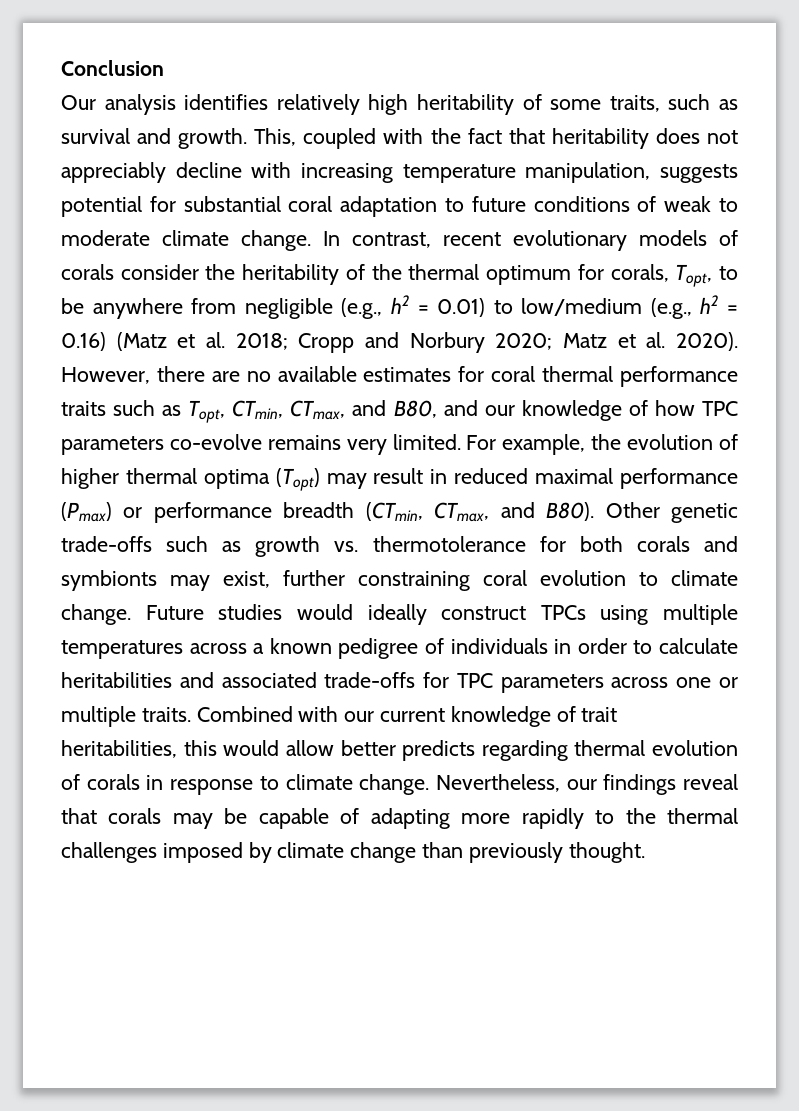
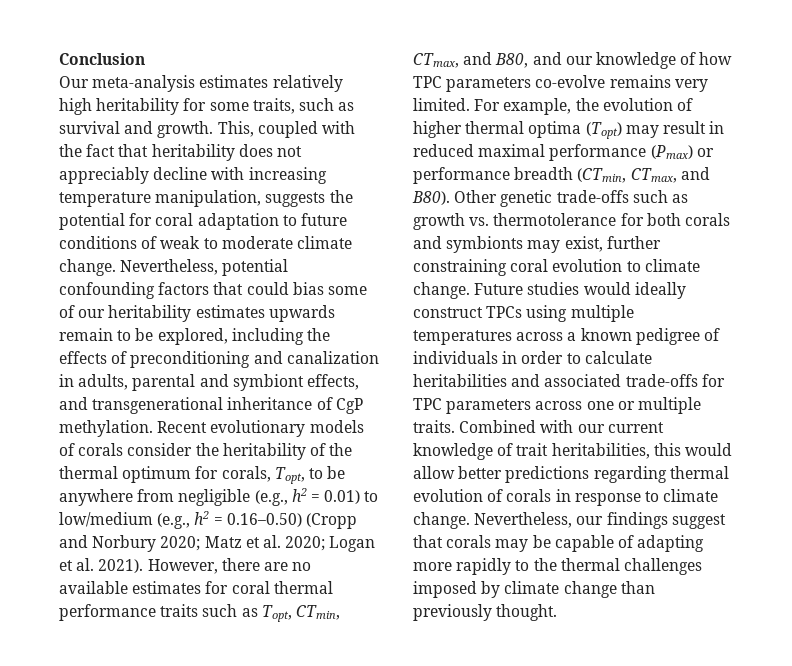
[104,94,269,115] analysis identifies -> [92,75,269,92] meta-analysis estimates
[522,94,542,110] of -> [183,98,207,111] for
(738, 173) none -> [329,190,353,203] the
[183,196,281,212] substantial -> (153, 219) none
[323,231,501,248] In contrast, recent -> [120,259,289,276] [59,282,367,299] [59,305,335,322] [59,328,330,345] [59,351,379,368] [59,374,359,391] [59,397,363,414] [59,420,208,437] Nevertheless, potential confounding factors that could bias some of our heritability estimates upwards remain to be explored, including the effects of preconditioning and canalization in adults, parental and symbiont effects, and transgenerational inheritance of CgP methylation. Recent
[61,332,355,353] 0.16) (Matz et al. 2018; Cropp -> [226,513,357,529] 0.16–0.50) (Cropp
[675,332,738,351] 2020). -> [285,536,376,552] [59,558,144,573] 2020; Logan et al. 2021).
[402,740,476,761] predicts -> [505,466,590,483] predictions
[683,774,738,790] reveal -> [671,514,726,529] suggest

